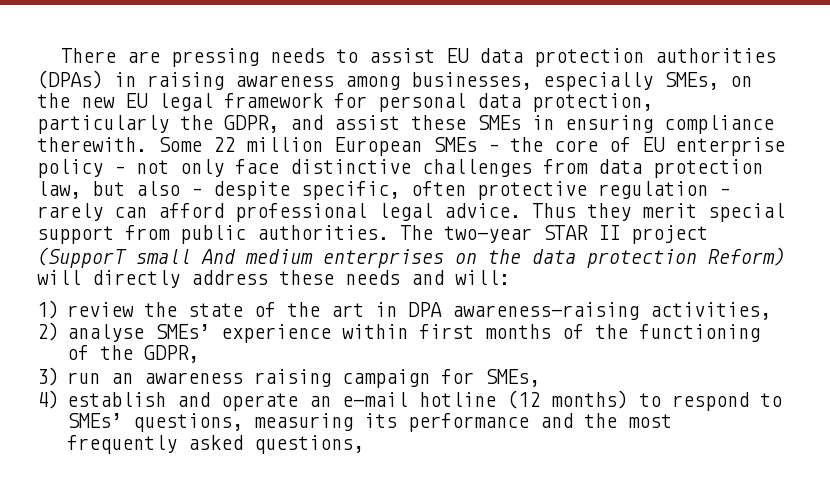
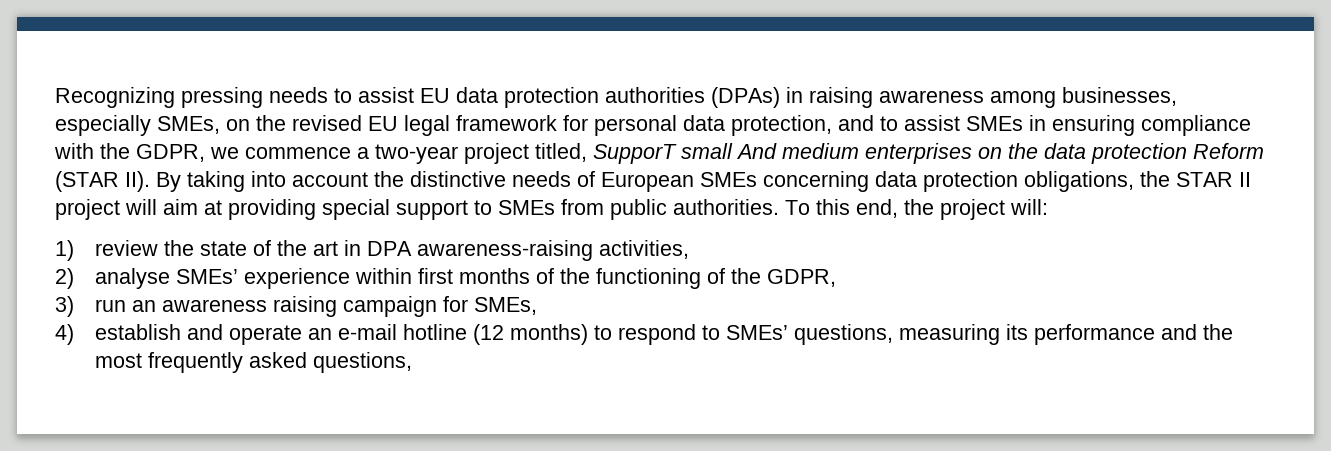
[61,48,161,63] There are -> [55,87,175,108] Recognizing
[81,97,115,108] new -> [292,115,362,131] revised
[37,115,774,134] [37,137,785,156] [37,159,763,178] [37,181,730,200] [37,203,785,222] [37,225,708,244] [37,247,127,268] particularly the GDPR, and assist these SMEs in ensuring compliance therewith. Some 22 million European SMEs – the core of EU enterprise policy – not only face distinctive challenges from data protection law, but also – despite specific, often protective regulation – rarely can afford professional legal advice. Thus they merit special support from public authorities. The two-year STAR II project (SupporT -> [838,115,1251,136] [54,143,677,164] and to assist SMEs in ensuring compliance with the GDPR, we commence a two-year project titled, SupporT
[708,247,785,266] [37,270,444,288] Reform) will directly address these needs and -> [1193,143,1264,159] [55,171,1251,192] [55,199,1005,220] Reform (STAR II). By taking into account the distinctive needs of European SMEs concerning data protection obligations, the STAR II project will aim at providing special support to SMEs from public authorities. To this end, the project

